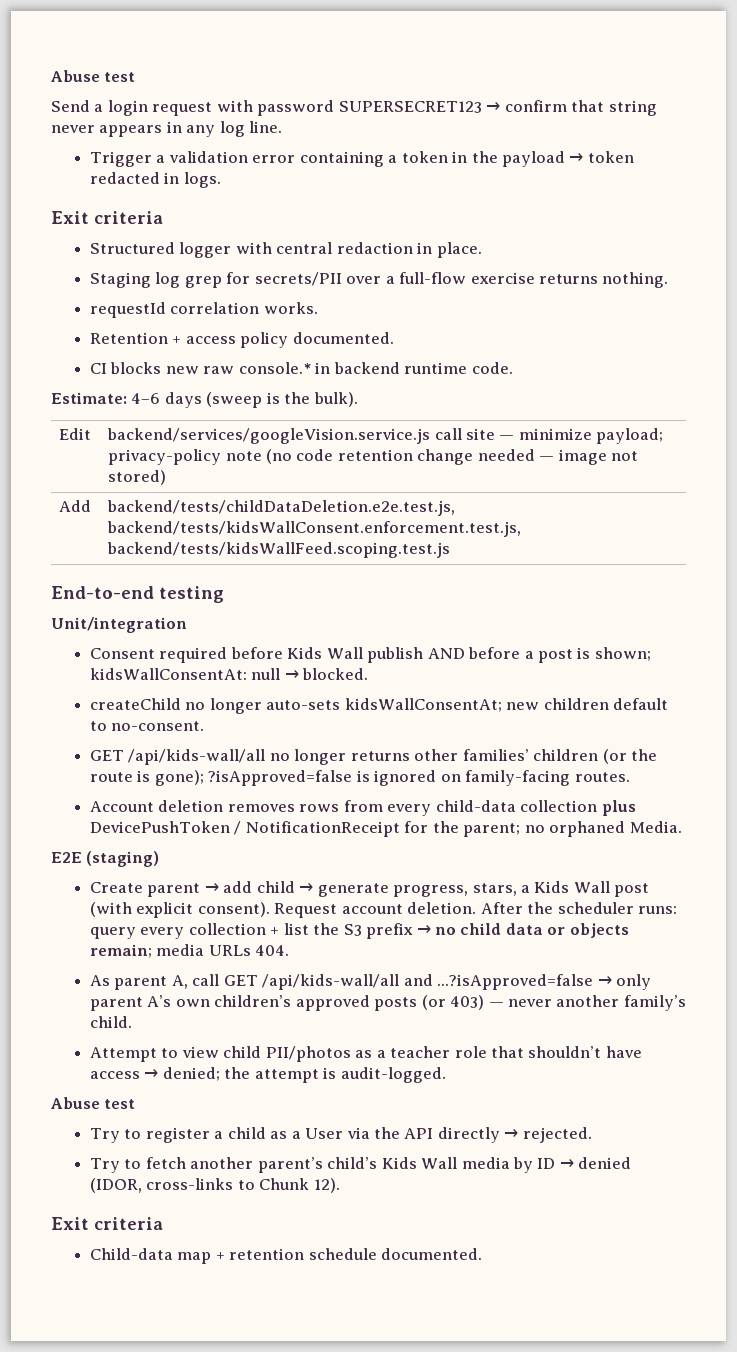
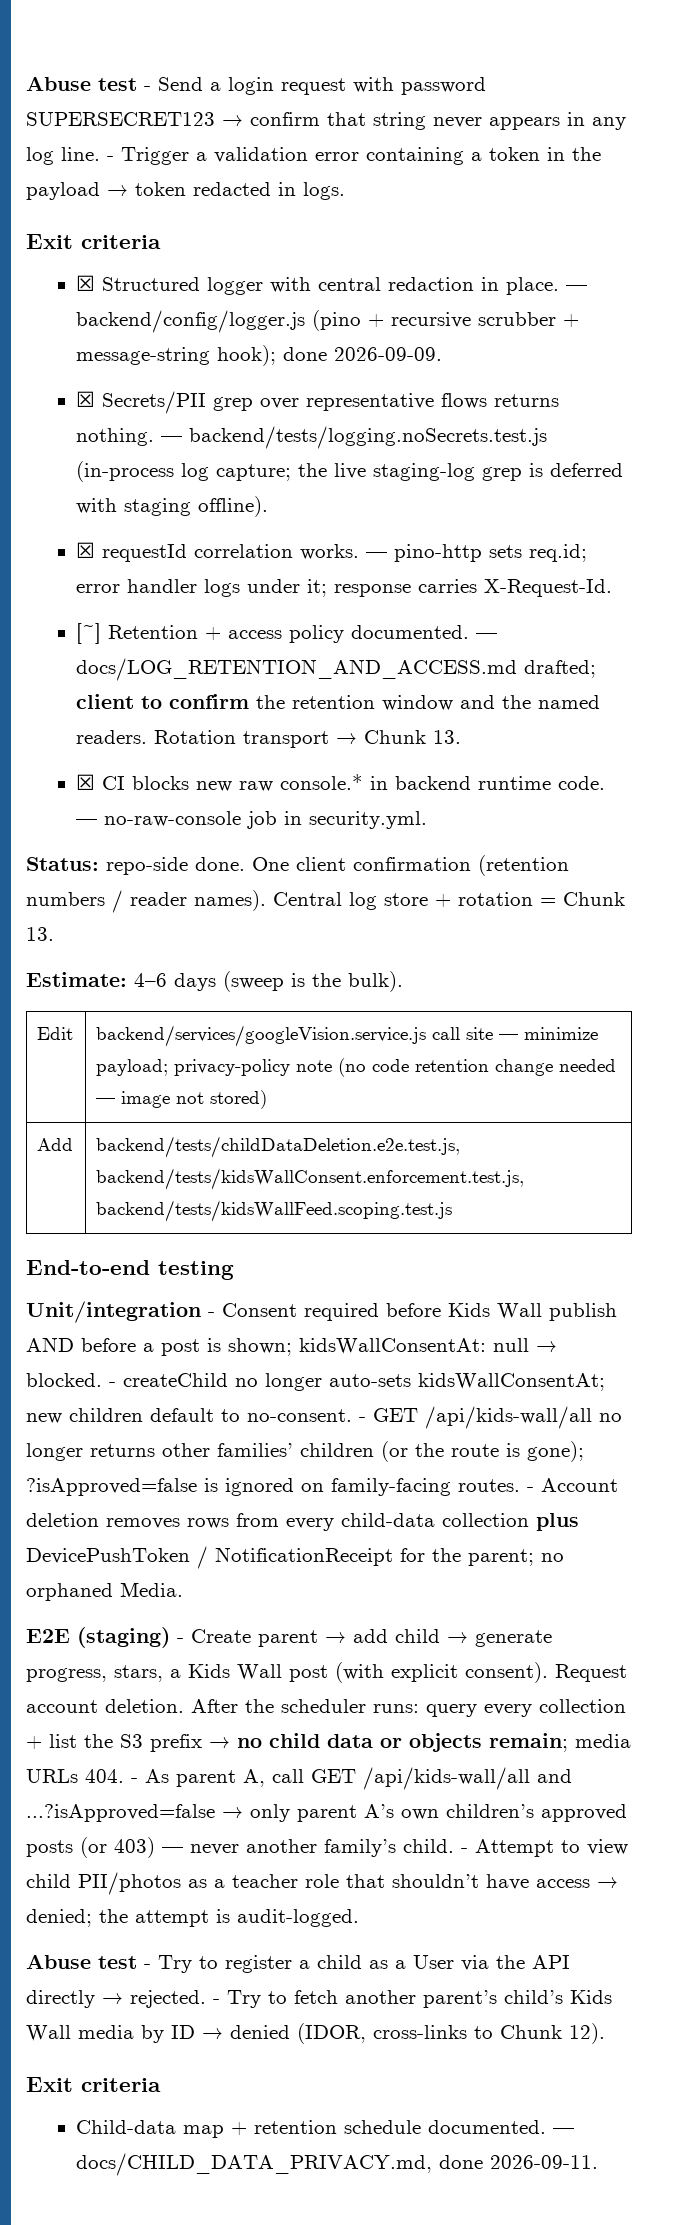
[51,70,136,82] Abuse test // -> [26,76,151,91] Abuse test -
(283, 127) // -> [107,156,114,161] -
(163, 217) none -> [76,275,96,291] ☒
[89,272,669,288] [89,302,318,318] // Staging log grep for secrets/PII over a full-flow exercise returns nothing. // requestId correlation works. // -> [566,285,588,291] [76,310,580,333] [76,345,443,366] [76,391,560,414] [76,426,548,449] [76,461,624,482] [76,496,269,517] [76,542,588,562] [76,579,613,597] [76,623,102,644] — backend/config/logger.js (pino + recursive scrubber + message-string hook); done 2026-09-09. // ☒ Secrets/PII grep over representative flows returns nothing. — backend/tests/logging.noSecrets.test.js (in-process log capture; the live staging-log grep is deferred with staging offline). // ☒ requestId correlation works. — pino-http sets req.id; error handler logs under it; response carries X-Request-Id. // [~]
(394, 338) // -> [476,633,498,639] [76,658,597,681] [76,694,601,711] [76,730,462,748] [76,774,96,790] — docs/LOG_RETENTION_AND_ACCESS.md drafted; client to confirm the retention window and the named readers. Rotation transport → Chunk 13. // ☒
(513, 368) none -> [76,811,428,829] [26,855,569,876] [26,890,625,913] [26,927,54,941] — no-raw-console job in security.yml. // Status: repo-side done. One client confirmation (retention numbers / reader names). Central log store + rotation = Chunk 13.
(187, 625) // -> [208,1312,215,1317] -
(369, 674) // -> [109,1382,116,1387] -
(205, 726) // -> [359,1417,366,1422] -
(630, 777) // -> [527,1487,534,1492] -
(160, 859) // -> [177,1638,184,1643] -
(290, 950) // -> [131,1778,138,1783] -
(132, 1022) // -> [461,1848,468,1853] -
(136, 1104) // -> [144,1964,151,1969] -
(592, 1135) // -> [213,1999,220,2004] -
(483, 1254) none -> [553,2128,575,2134] [76,2153,599,2176] — docs/CHILD_DATA_PRIVACY.md, done 2026-09-11.

